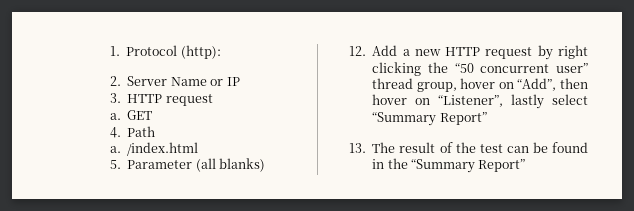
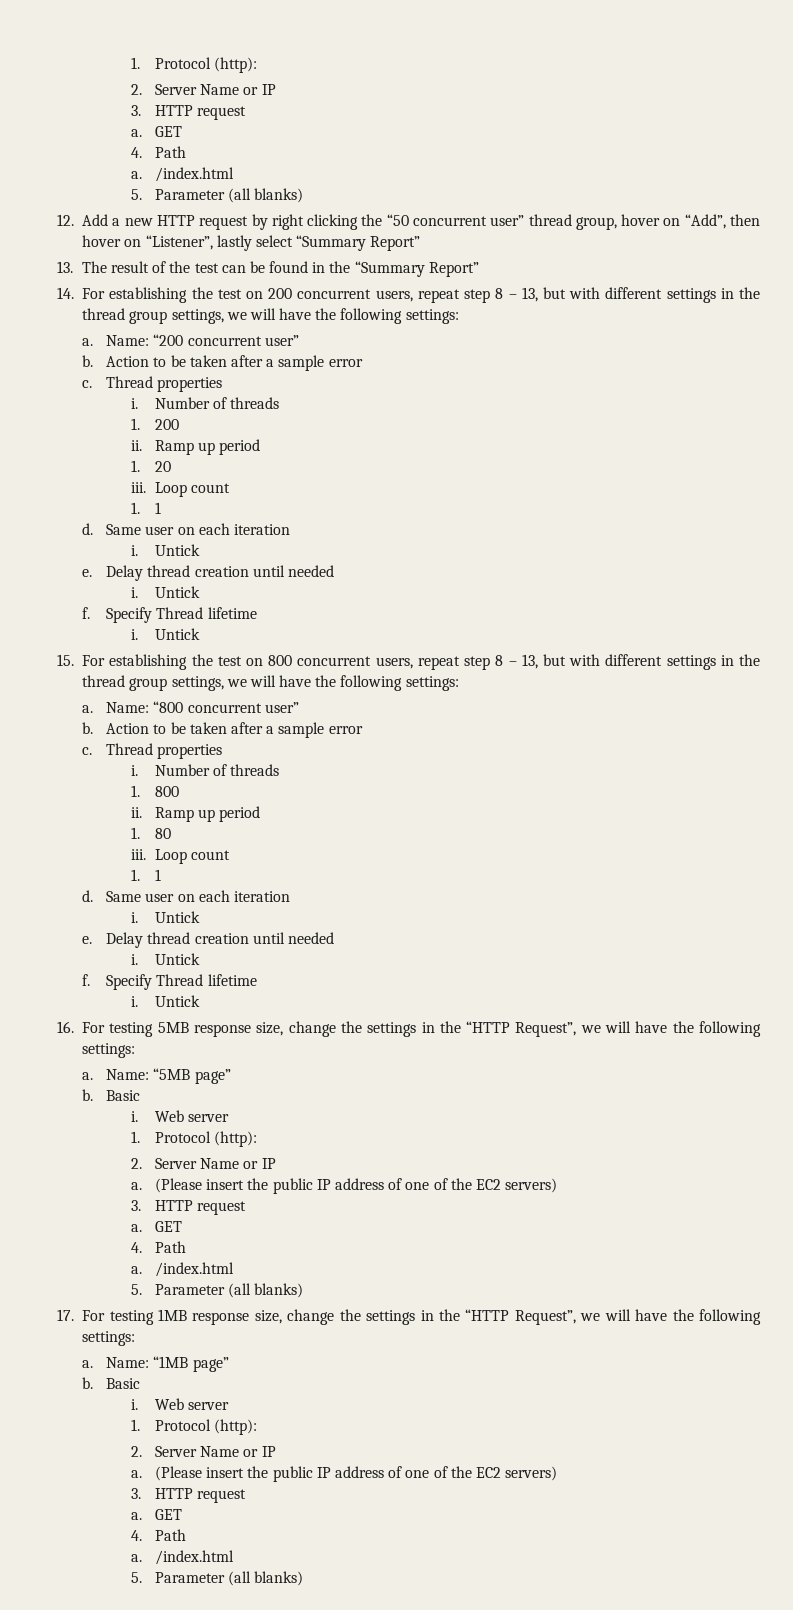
(526, 165) none -> [57,287,760,303] [82,308,459,324] [81,334,299,346] [81,355,363,371] [81,376,223,392] [130,397,280,409] [130,418,180,430] [130,439,261,455] [130,460,172,472] [130,482,231,497] [130,502,162,514] [81,523,290,535] [130,544,201,556] [81,565,334,581] [130,586,201,598] [81,607,257,623] [130,628,201,640] [57,654,760,670] [82,675,459,691] [81,701,299,713] [81,722,363,738] [81,743,223,759] [130,764,280,776] [130,785,180,797] [130,806,261,822] [130,827,172,839] [130,849,231,864] [130,869,162,881] [81,890,290,902] [130,911,201,923] [81,932,334,948] [130,953,201,965] [81,974,257,990] [130,995,201,1007] [57,1021,761,1037] [82,1043,136,1058] [81,1068,231,1084] [81,1089,141,1101] [130,1110,230,1122] [130,1131,258,1147] [130,1158,276,1169] [130,1178,558,1194] [130,1200,247,1215] [130,1221,183,1232] [130,1241,187,1253] [130,1262,235,1277] [130,1283,304,1298] [57,1309,761,1325] [82,1331,136,1346] [81,1356,229,1372] [81,1377,141,1389] [130,1398,230,1410] [130,1419,258,1435] [130,1446,276,1457] [130,1466,558,1482] [130,1488,247,1503] [130,1509,183,1520] [130,1529,187,1541] [130,1550,235,1565] [130,1571,304,1586] // 14. For establishing the test on 200 concurrent users, repeat step 8 – 13, but with different settings in the thread group settings, we will have the following settings: // a. Name: “200 concurrent user” // b. Action to be taken after a sample error // c. Thread properties // i. Number of threads // 1. 200 // ii. Ramp up period // 1. 20 // iii. Loop count // 1. 1 // d. Same user on each iteration // i. Untick // e. Delay thread creation until needed // i. Untick // f. Specify Thread lifetime // i. Untick // 15. For establishing the test on 800 concurrent users, repeat step 8 – 13, but with different settings in the thread group settings, we will have the following settings: // a. Name: “800 concurrent user” // b. Action to be taken after a sample error // c. Thread properties // i. Number of threads // 1. 800 // ii. Ramp up period // 1. 80 // iii. Loop count // 1. 1 // d. Same user on each iteration // i. Untick // e. Delay thread creation until needed // i. Untick // f. Specify Thread lifetime // i. Untick // 16. For testing 5MB response size, change the settings in the “HTTP Request”, we will have the following settings: // a. Name: “5MB page” // b. Basic // i. Web server // 1. Protocol (http): // 2. Server Name or IP // a. (Please insert the public IP address of one of the EC2 servers) // 3. HTTP request // a. GET // 4. Path // a. /index.html // 5. Parameter (all blanks) // 17. For testing 1MB response size, change the settings in the “HTTP Request”, we will have the following settings: // a. Name: “1MB page” // b. Basic // i. Web server // 1. Protocol (http): // 2. Server Name or IP // a. (Please insert the public IP address of one of the EC2 servers) // 3. HTTP request // a. GET // 4. Path // a. /index.html // 5. Parameter (all blanks)

